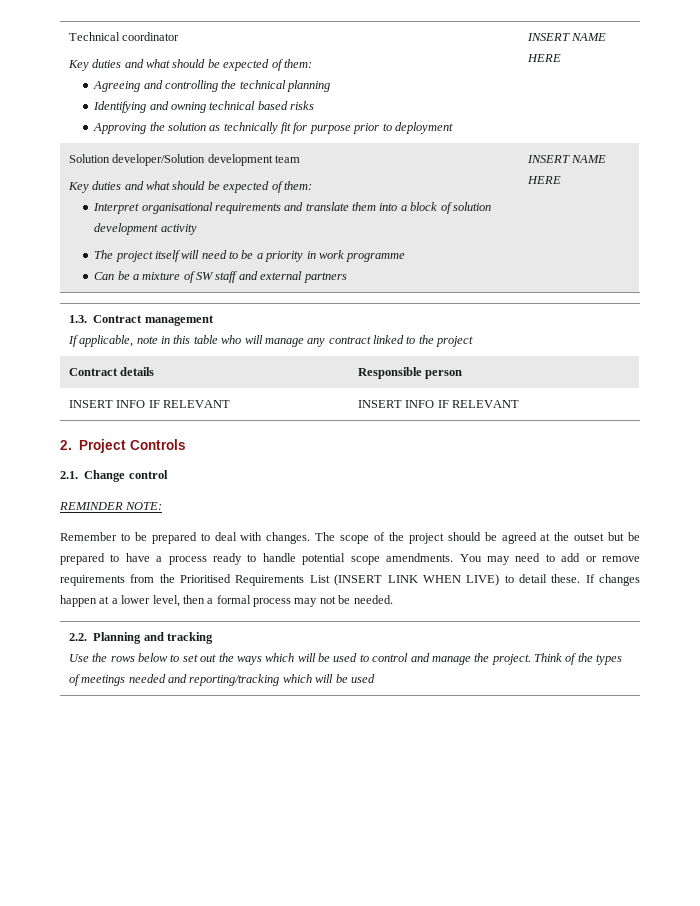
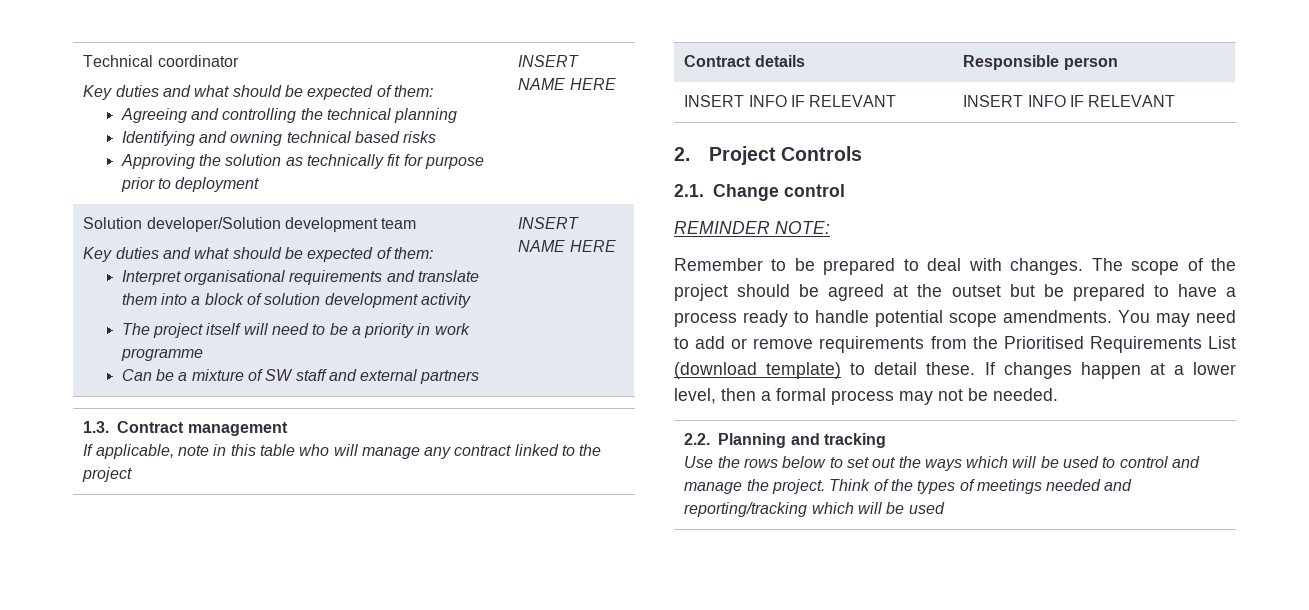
[334,574,500,586] (INSERT LINK WHEN LIVE) -> [674,362,842,379] (download template)

